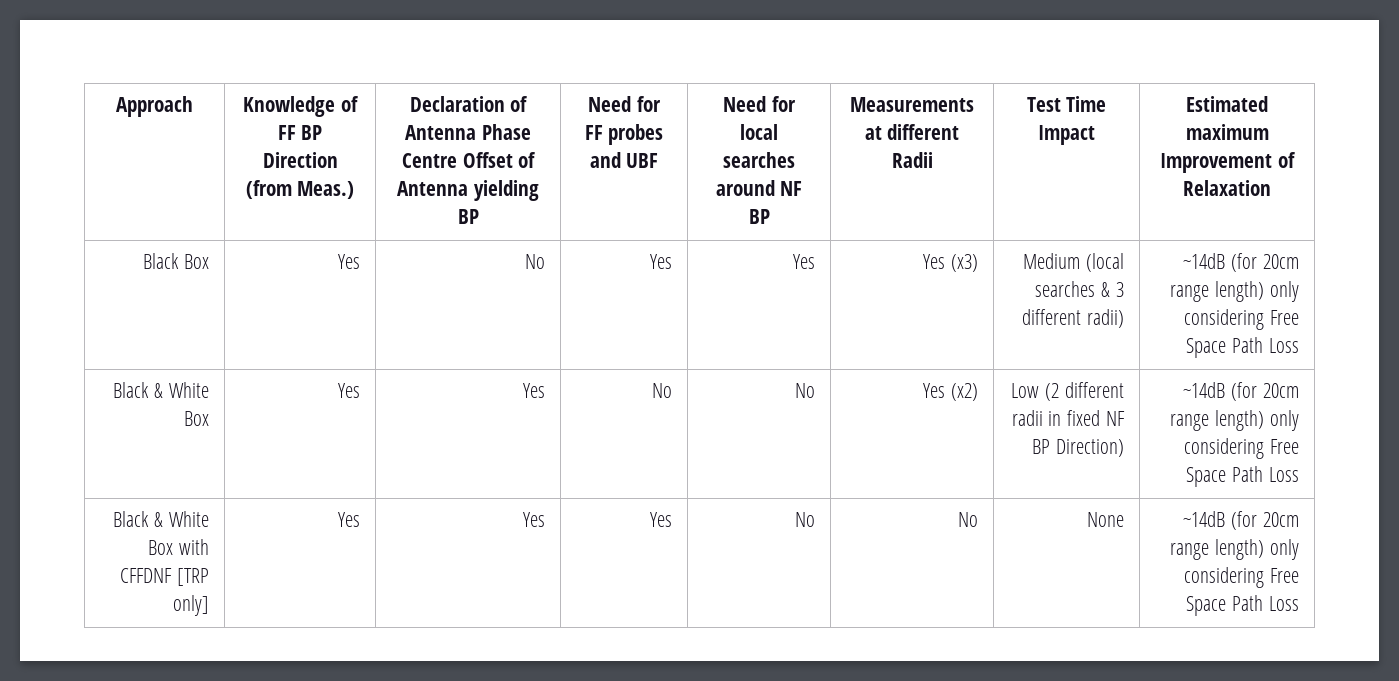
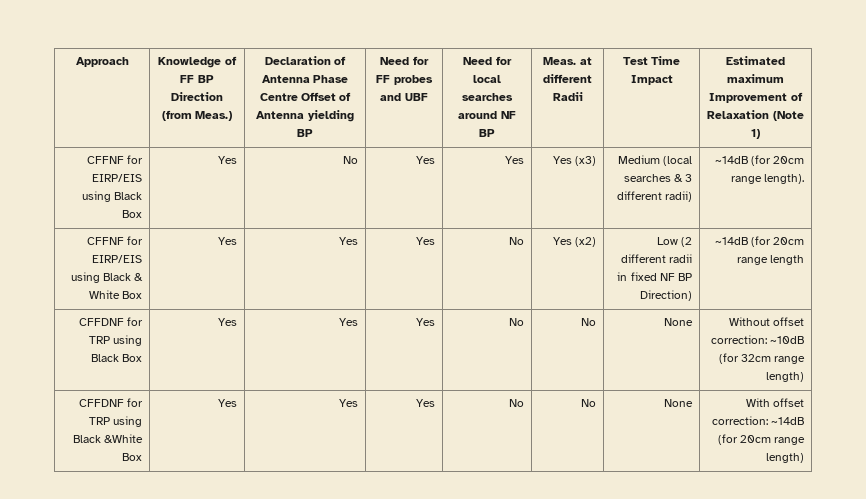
[850,97,974,112] Measurements -> [543,57,577,65] Meas.
(1271, 188) // -> [772,111,804,121] [751,129,760,139] [86,155,144,164] [92,174,143,182] [81,191,111,202] (Note 1) // CFFNF for EIRP/EIS using
[1214,281,1299,302] [1183,309,1299,330] [1186,337,1299,358] length) only considering Free Space Path Loss // -> [764,174,805,184] [86,236,144,245] [92,255,143,263] [70,272,100,283] length). // CFFNF for EIRP/EIS using
[651,383,672,398] No -> [416,237,436,245] Yes
[1214,410,1299,431] [1183,438,1299,459] [1186,466,1299,487] [113,511,209,527] [147,539,209,555] [119,568,209,586] [172,595,209,616] [337,512,360,527] [522,512,545,527] [649,512,672,527] [794,512,815,527] [957,512,978,527] [1086,512,1124,527] [1183,511,1299,530] [1170,539,1299,560] [1183,567,1299,588] [1186,595,1299,616] length) only considering Free Space Path Loss // Black & White Box with CFFDNF [TRP only] | Yes | Yes | Yes | No | No | None | ~14dB (for 20cm range length) only considering Free Space Path Loss -> [770,255,805,265] [78,317,144,326] [88,335,143,346] [90,354,143,362] [218,318,238,326] [339,318,359,326] [416,318,436,326] [509,318,525,326] [581,318,597,326] [664,318,694,326] [728,317,805,326] [710,335,805,344] [718,353,806,364] [766,372,805,382] [78,398,144,407] [88,416,143,427] [72,434,144,443] [122,453,143,461] [218,399,238,407] [339,399,359,407] [416,399,436,407] [509,399,525,407] [581,399,597,407] [664,399,694,407] [745,398,805,407] [711,416,805,425] [717,434,806,445] [766,453,805,463] length // CFFDNF for TRP using Black Box | Yes | Yes | Yes | No | No | None | Without offset correction: ~10dB (for 32cm range length) // CFFDNF for TRP using Black &White Box | Yes | Yes | Yes | No | No | None | With offset correction: ~14dB (for 20cm range length)

